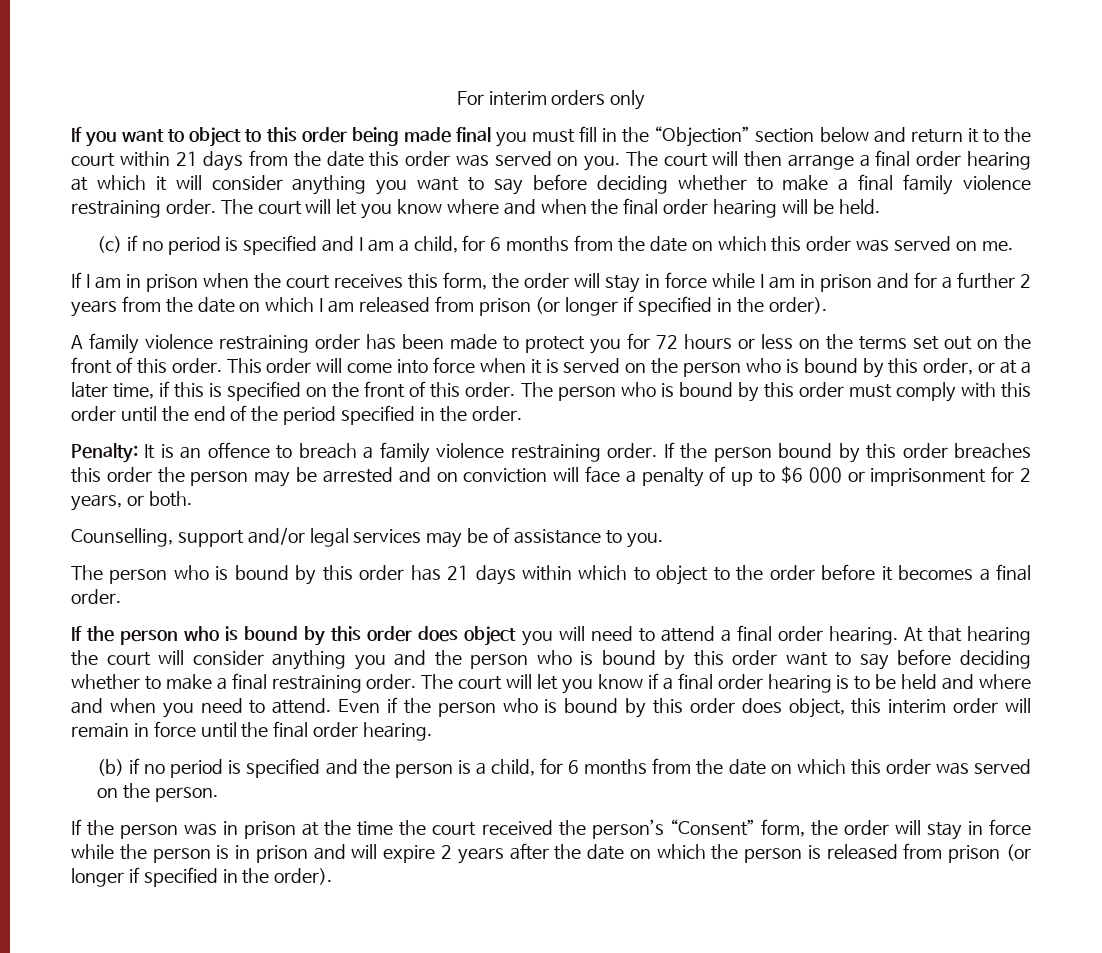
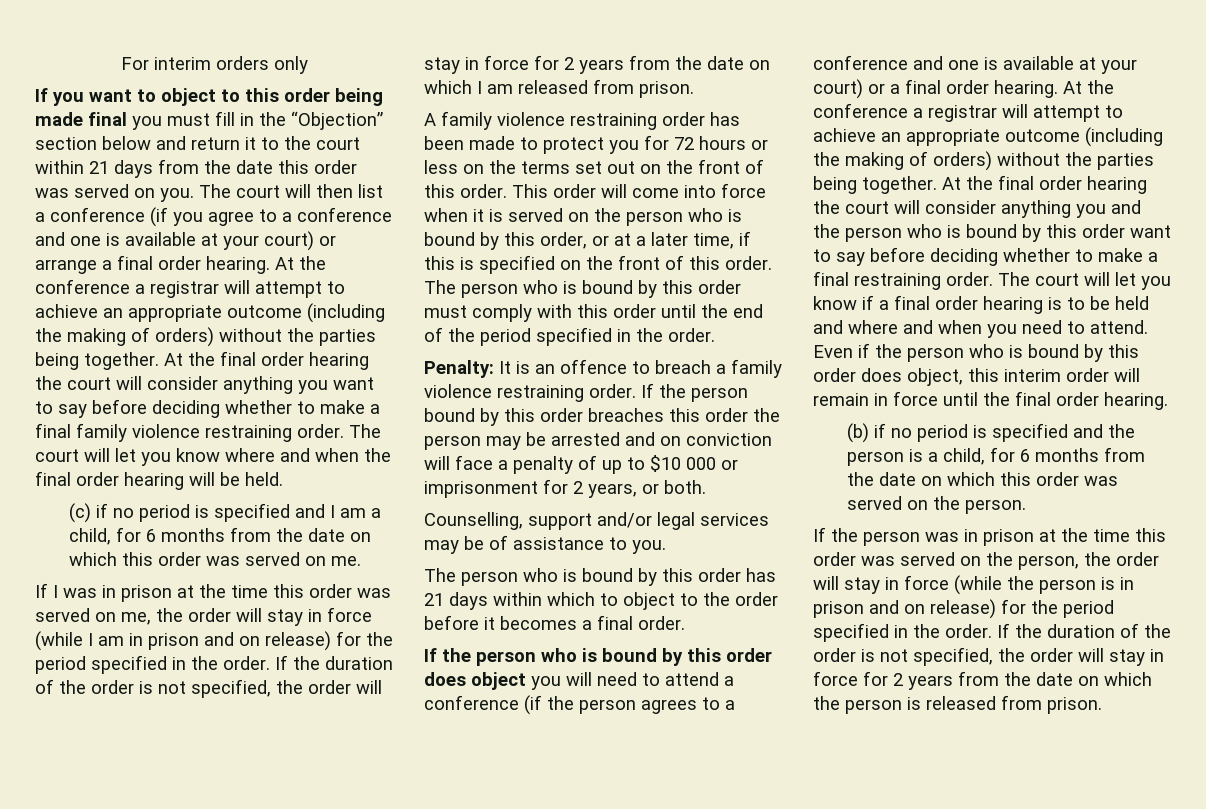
[787,150,1032,170] [71,175,167,191] arrange a final order hearing at which it -> [358,184,383,198] [35,207,392,227] [35,231,336,251] [35,255,326,274] [35,279,345,298] [35,303,385,323] [35,327,376,347] [35,351,369,370] [35,376,111,390] list a conference (if you agree to a conference and one is available at your court) or arrange a final order hearing. At the conference a registrar will attempt to achieve an appropriate outcome (including the making of orders) without the parties being together. At the final order hearing the court
[95,272,756,293] am in prison when the court receives this form, the order will stay in force while -> [63,584,391,602] [35,607,372,626] [35,631,83,651] was in prison at the time this order was served on me, the order will stay in force (while
[913,272,1015,289] for a further -> [239,631,393,651] [35,655,393,674] [35,679,382,698] [424,55,559,74] on release) for the period specified in the order. If the duration of the order is not specified, the order will stay in force for
[478,296,827,316] prison (or longer if specified in the order). -> [639,81,694,98] prison.
[780,466,803,483] $6 -> [650,455,681,472] $10
[736,625,962,645] final order hearing. At that -> [424,695,735,715] [813,55,1137,74] [813,79,1114,99] [813,103,1123,122] [813,127,1163,147] [813,151,1154,171] [813,175,1082,194] conference (if the person agrees to a conference and one is available at your court) or a final order hearing. At the conference a registrar will attempt to achieve an appropriate outcome (including the making of orders) without the parties being together. At the final order
[399,819,1031,840] [71,844,114,859] the court received the person’s “Consent” form, the order will stay in force while -> [1135,528,1166,542] [813,552,1159,570] [813,575,1002,595] this order was served on the person, the order will stay in force (while
[351,843,549,864] will expire 2 years after -> [904,599,1114,619] [813,623,1171,642] [813,647,1164,666] [813,671,999,690] on release) for the period specified in the order. If the duration of the order is not specified, the order will stay in force for 2 years from
[948,844,1032,863] [71,867,333,887] prison (or longer if specified in the order). -> [1047,697,1102,714] prison.

